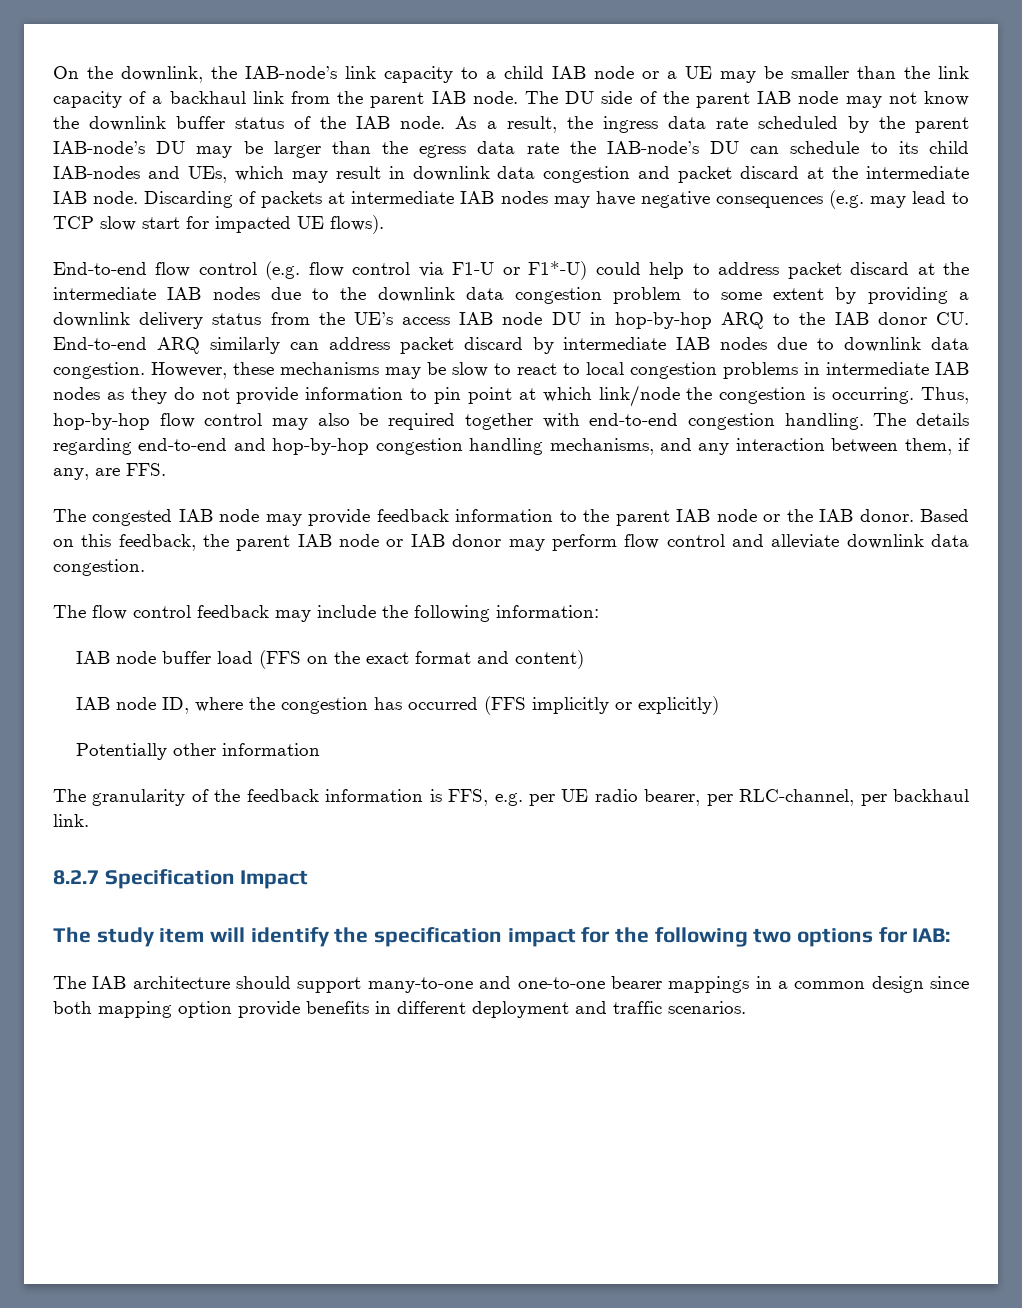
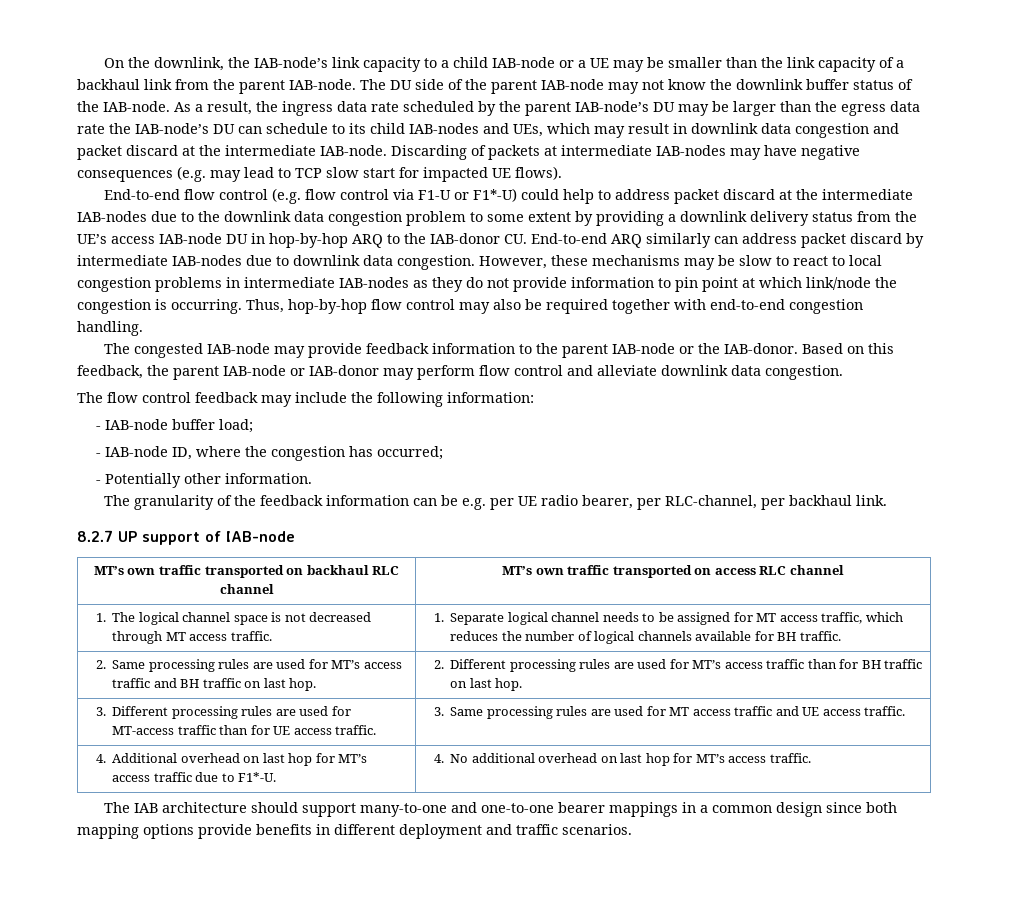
[552,66,634,79] IAB node -> [491,57,555,68] IAB-node
[431,91,518,104] IAB node. -> [289,79,356,90] IAB-node.
[757,91,839,104] IAB node -> [541,79,604,90] IAB-node
[356,116,446,129] IAB node. -> [103,101,170,112] IAB-node.
[53,191,139,204] IAB node. -> [320,145,387,156] IAB-node.
[460,191,548,204] IAB nodes -> [656,145,726,156] IAB-nodes
[167,287,260,300] IAB nodes -> [77,211,147,222] IAB-nodes
[459,312,543,325] IAB node -> [159,233,222,244] IAB-node
[834,312,927,325] IAB donor -> [430,233,500,244] IAB-donor
[676,337,768,350] IAB nodes -> [172,255,242,266] IAB-nodes
[935,362,969,375] [53,387,100,400] IAB nodes -> [339,277,409,288] IAB-nodes
[873,413,970,426] [53,438,970,455] [53,463,166,480] The details regarding end-to-end and hop-by-hop congestion handling mechanisms, and any interaction between them, if any, are FFS. -> (143, 328) none
[178,509,260,522] IAB node -> [206,343,270,354] IAB-node
[676,509,914,522] IAB node or the IAB donor. -> [611,343,798,354] IAB-node or the IAB-donor.
[297,534,502,547] IAB node or IAB donor -> [223,365,379,376] IAB-node or IAB-donor
[76,650,585,669] [76,697,157,710] IAB node buffer load (FFS on the exact format and content) // IAB node -> [95,419,253,433] [95,446,168,457] - IAB-node buffer load; // - IAB-node
[408,696,720,715] occurred (FFS implicitly or explicitly) // -> [376,446,443,460] [95,480,101,484] occurred; // -
[222,743,321,756] information -> [224,473,312,484] information.
[429,789,489,806] is FFS, -> [412,495,458,506] can be
[104,869,309,889] [53,927,951,947] Specification Impact // The study item will identify the specification impact for the following two options for IAB: -> [118,531,295,545] [93,565,400,578] [219,584,274,594] [502,565,844,578] [95,612,372,625] [112,631,272,644] [433,612,903,625] [450,631,841,644] [95,659,402,672] [112,678,317,691] [433,659,923,672] [450,678,523,691] [95,706,351,719] [112,725,377,735] [433,706,906,719] [95,753,368,766] [112,772,277,782] [433,753,811,766] UP support of IAB-node // MT’s own traffic transported on backhaul RLC channel | MT’s own traffic transported on access RLC channel // 1. The logical channel space is not decreased through MT access traffic. | 1. Separate logical channel needs to be assigned for MT access traffic, which reduces the number of logical channels available for BH traffic. // 2. Same processing rules are used for MT’s access traffic and BH traffic on last hop. | 2. Different processing rules are used for MT’s access traffic than for BH traffic on last hop. // 3. Different processing rules are used for MT-access traffic than for UE access traffic. | 3. Same processing rules are used for MT access traffic and UE access traffic. // 4. Additional overhead on last hop for MT’s access traffic due to F1*-U. | 4. No additional overhead on last hop for MT’s access traffic.
[178,1001,232,1018] option -> [143,824,194,839] options

